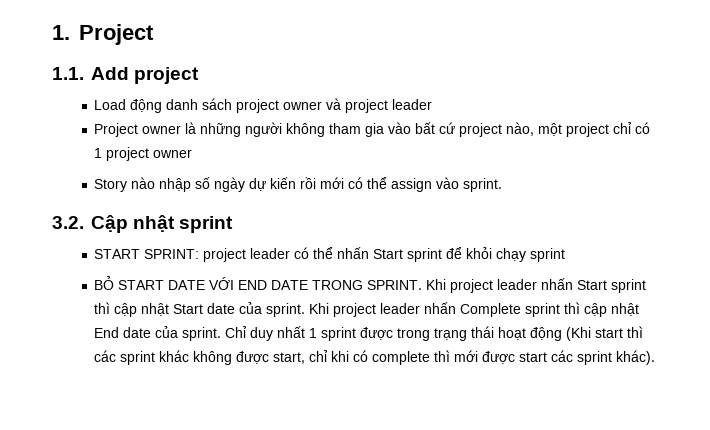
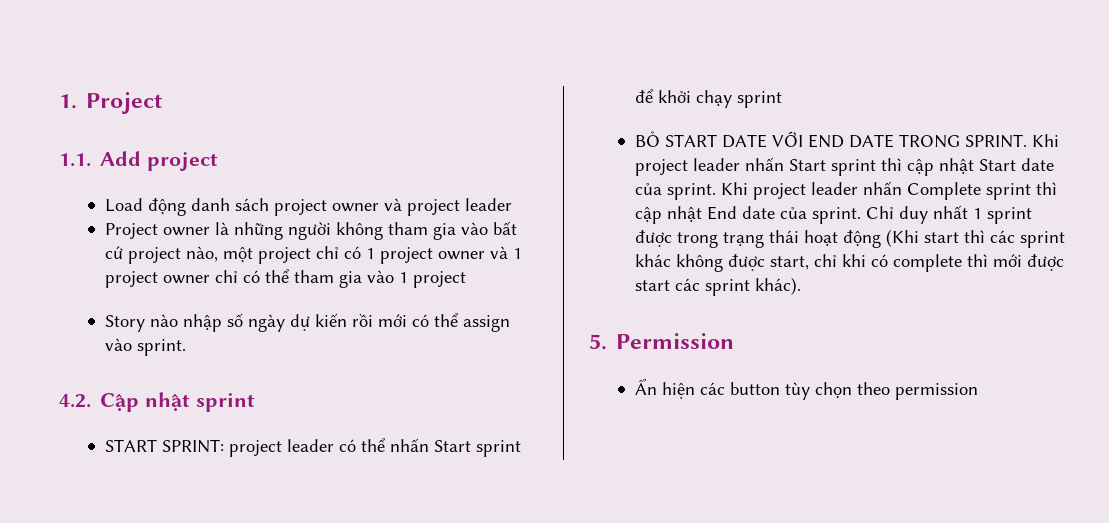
(193, 153) none -> [489,246,522,259] [104,269,466,288] và 1 project owner chỉ có thể tham gia vào 1 project
[52,216,84,229] 3.2. -> [59,394,91,408] 4.2.
[466,247,493,259] khỏi -> [657,90,691,103] khởi
(656, 357) none -> [589,333,735,350] [634,379,978,400] // 5. Permission // Ẩn hiện các button tùy chọn theo permission

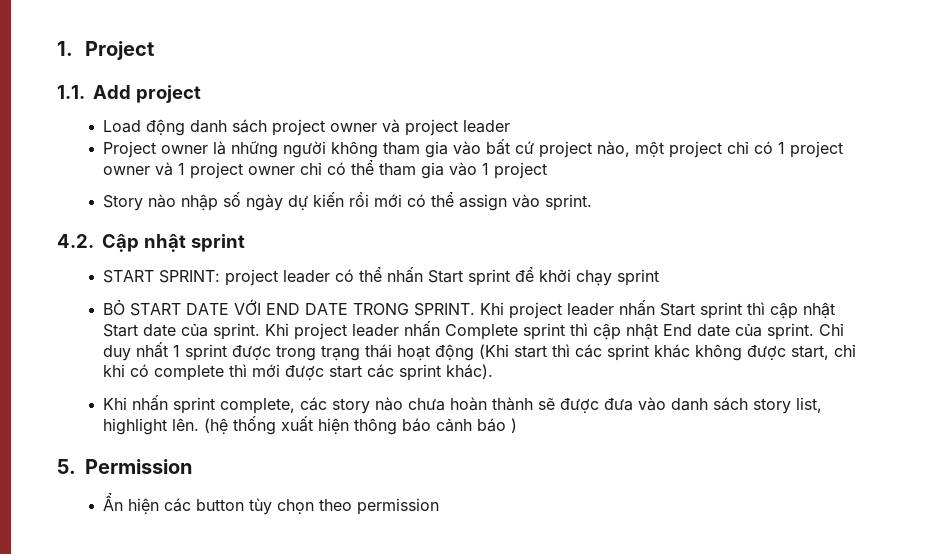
(801, 286) none -> [102,395,822,414] [102,416,517,435] // Khi nhấn sprint complete, các story nào chưa hoàn thành sẽ được đưa vào danh sách story list, highlight lên. (hệ thống xuất hiện thông báo cảnh báo )

